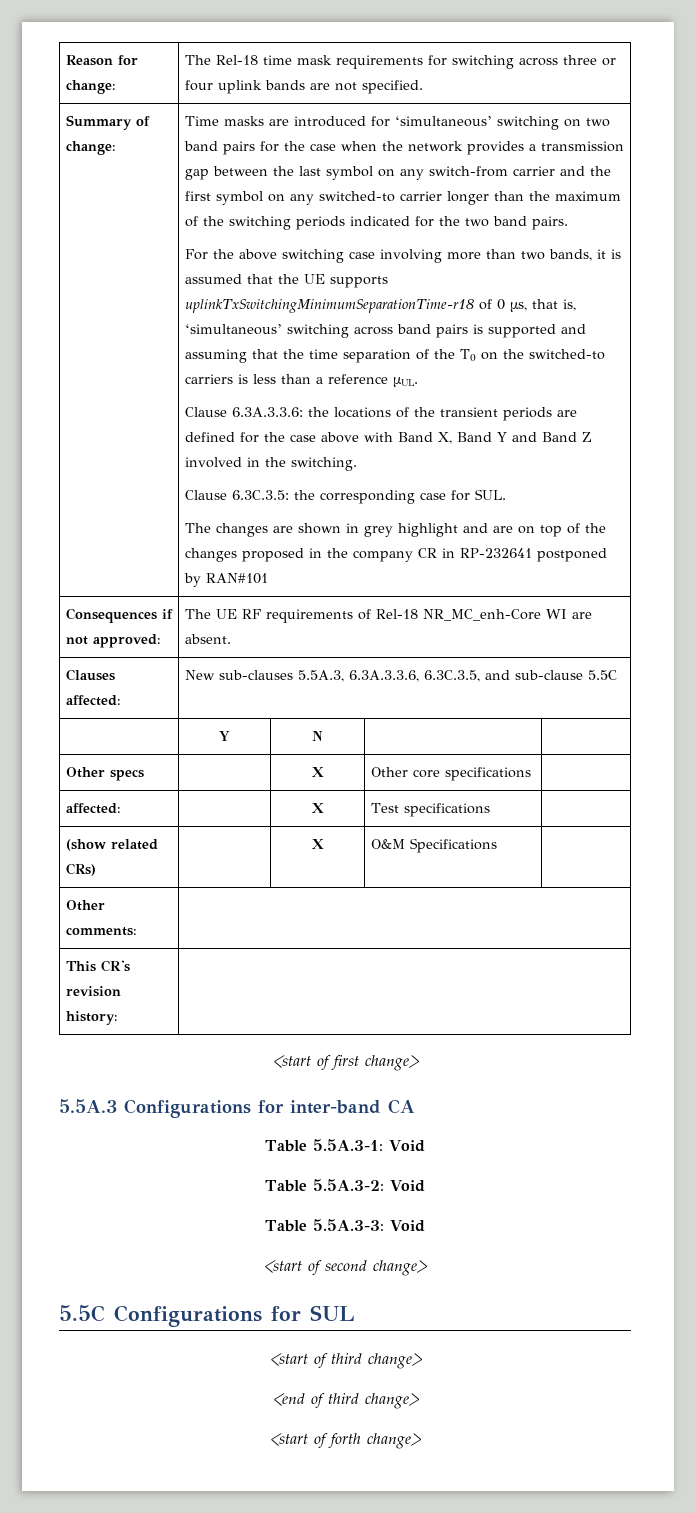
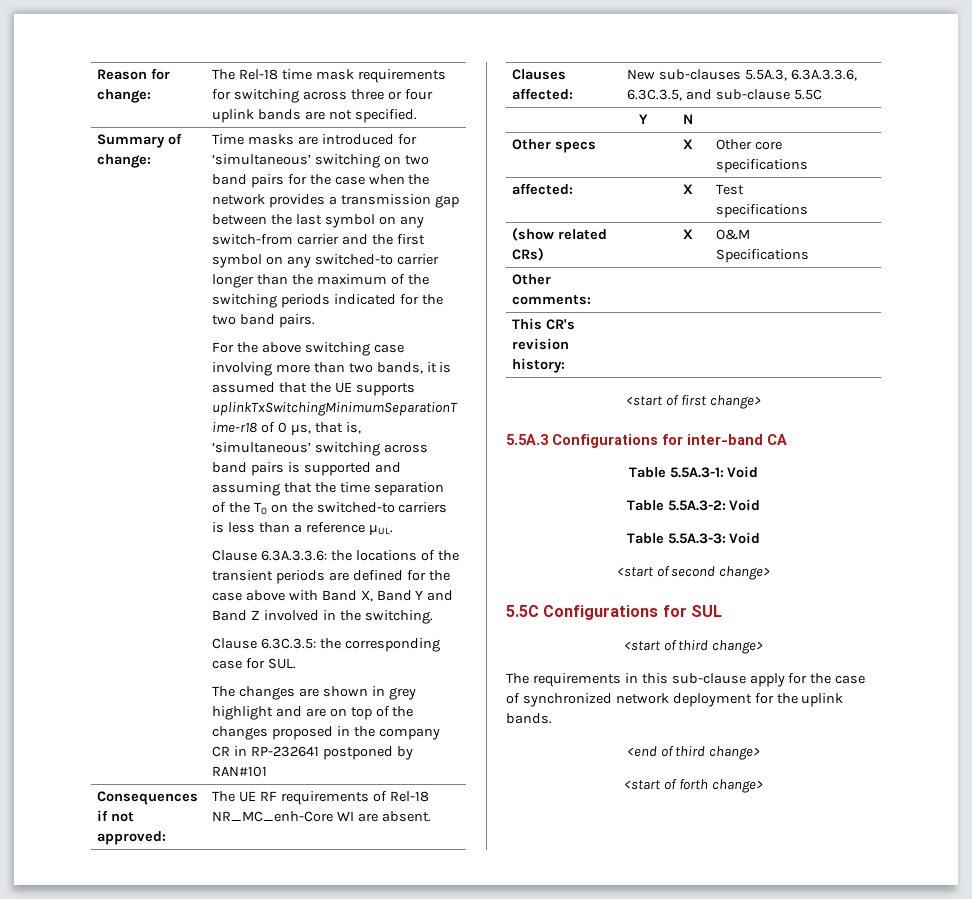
(423, 1361) none -> [506,673,866,687] [506,693,844,707] [506,713,552,724] // The requirements in this sub-clause apply for the case of synchronized network deployment for the uplink bands.

